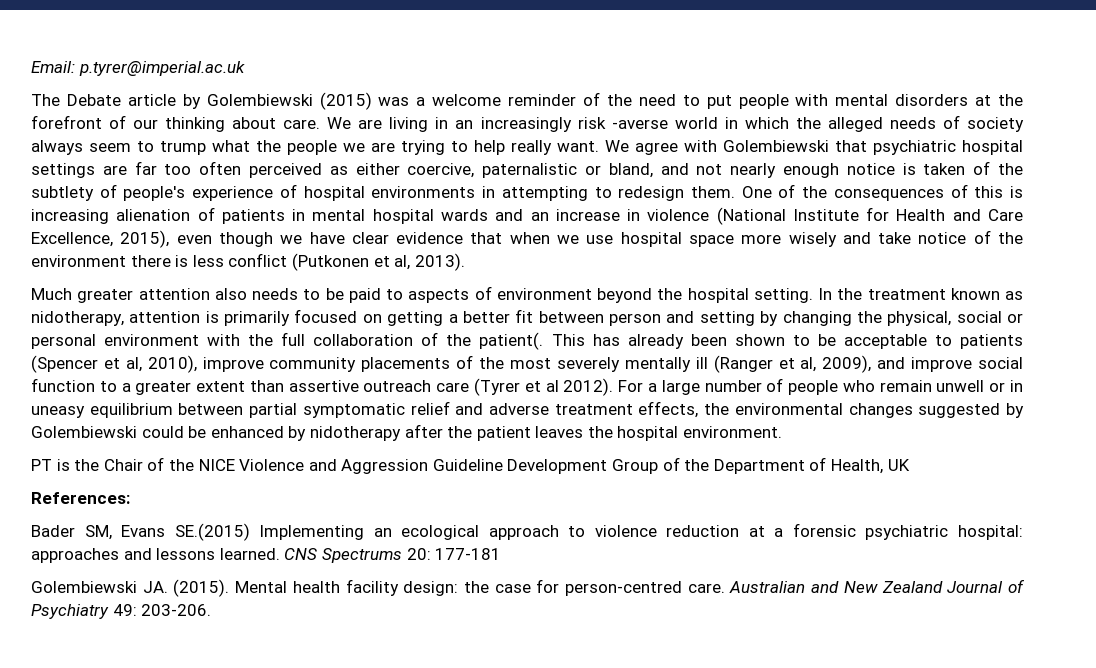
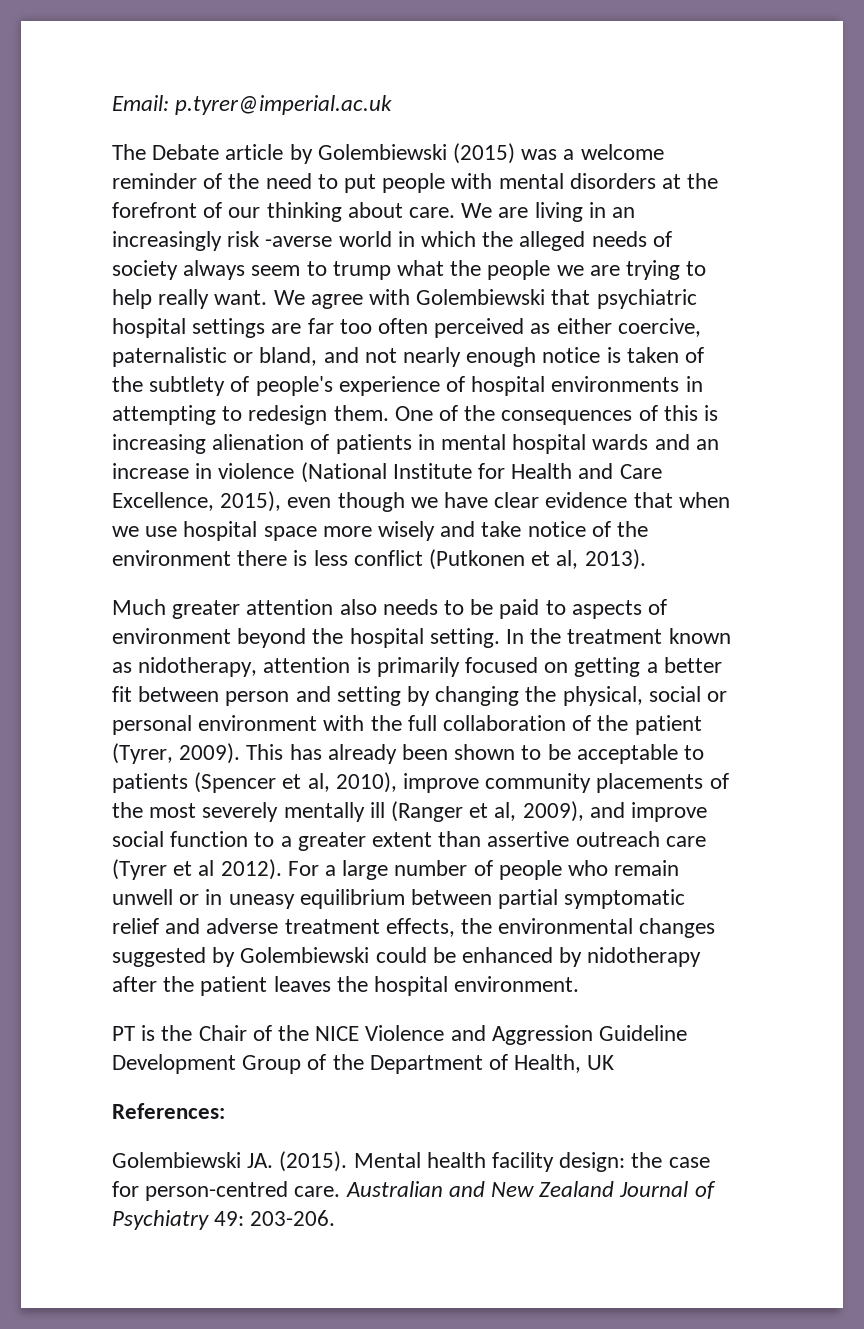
[479,332,544,350] patient(. -> [634,715,702,735] [112,743,241,764] patient (Tyrer, 2009).
[31,523,1023,541] [31,548,502,563] // Bader SM, Evans SE.(2015) Implementing an ecological approach to violence reduction at a forensic psychiatric hospital: approaches and lessons learned. CNS Spectrums 20: 177-181 -> (225, 1111) none

